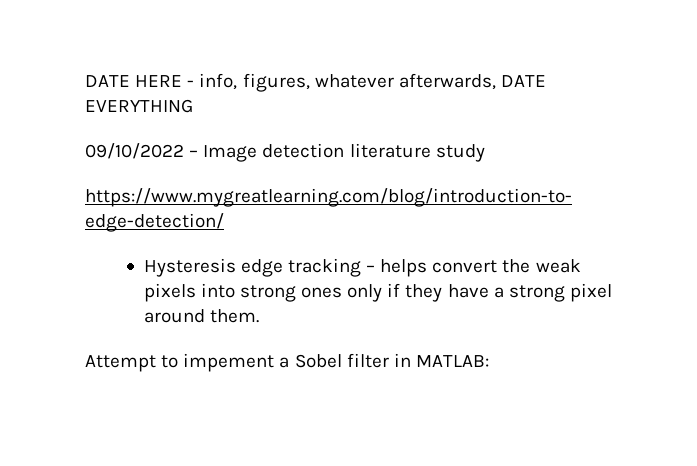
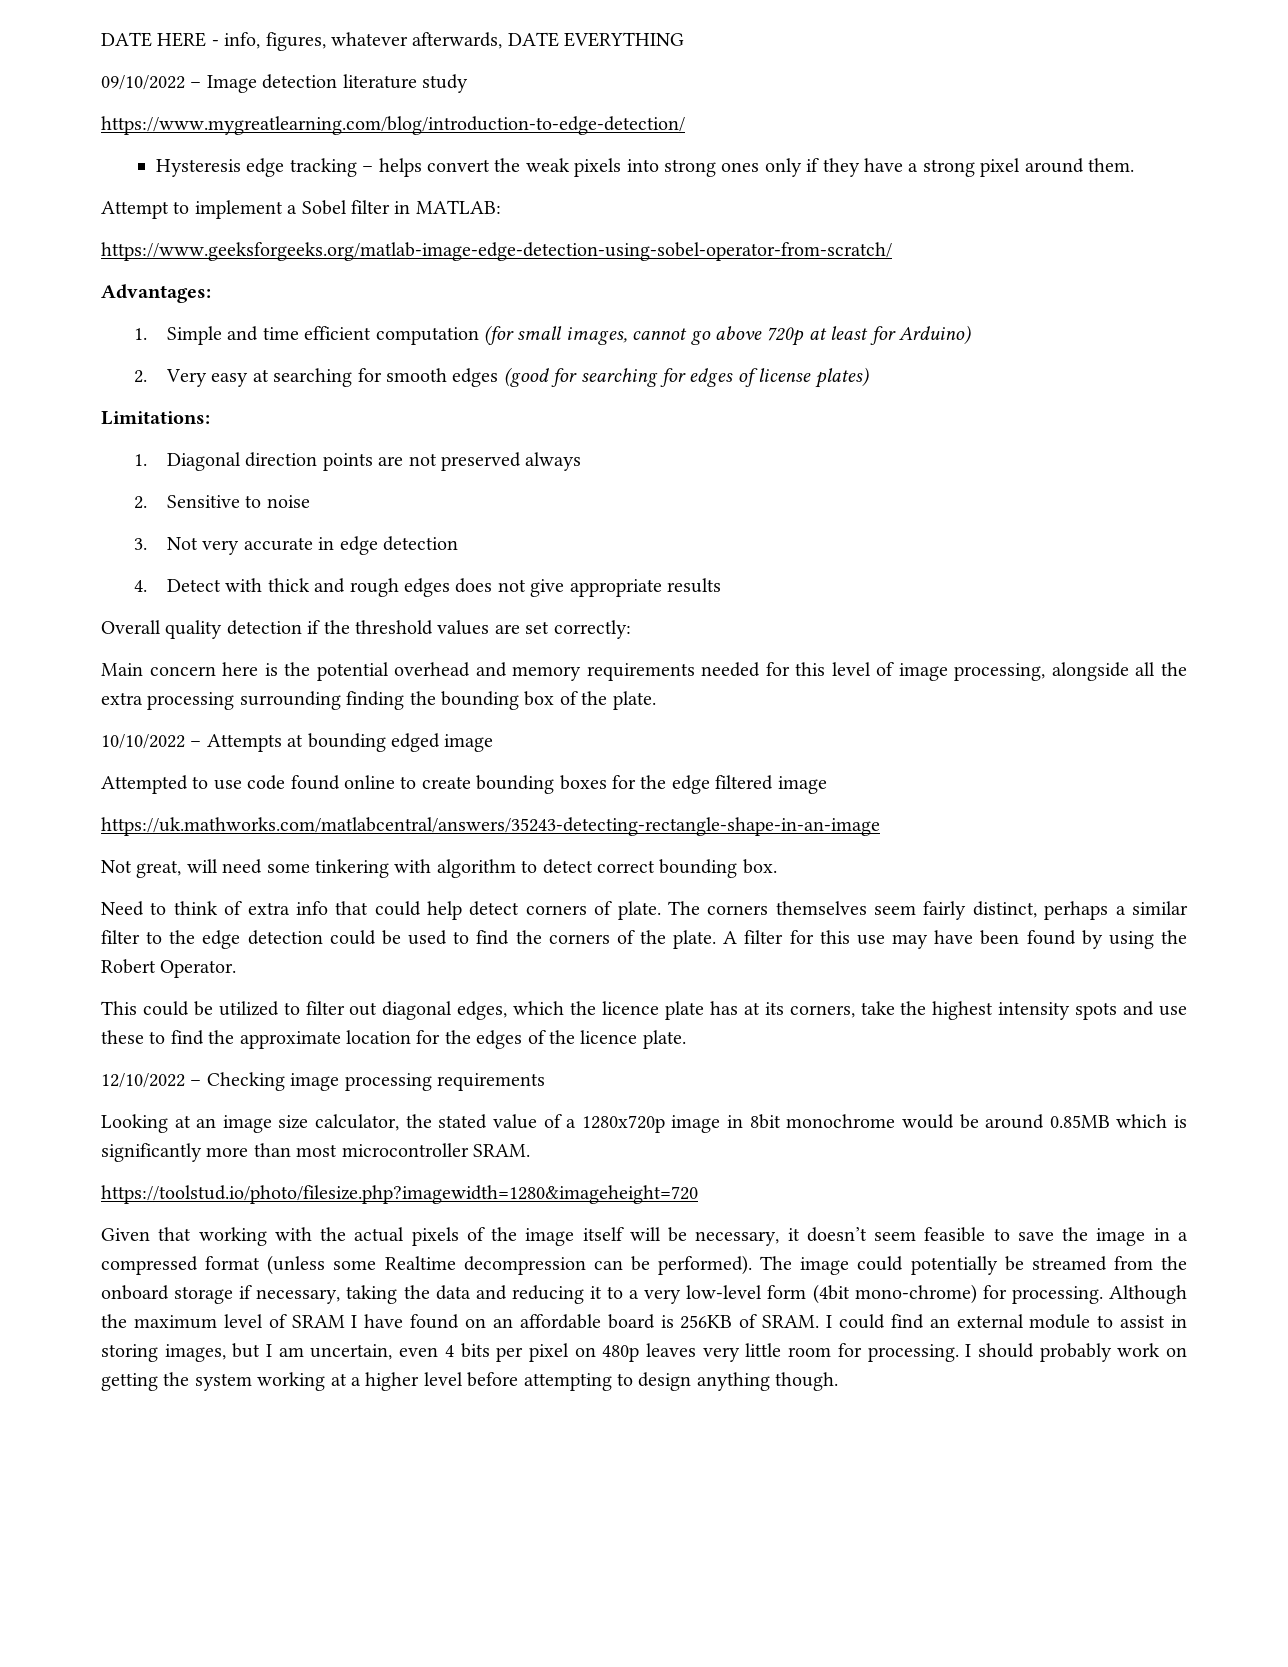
[183,353,275,372] impement -> [194,200,283,219] implement
(489, 361) none -> [101,242,892,261] [101,284,211,303] [134,325,972,346] [134,367,869,388] [101,411,210,425] [134,452,582,471] [134,495,310,509] [134,536,459,555] [134,578,722,597] [101,620,631,639] [101,662,1187,681] [101,691,656,710] [101,733,494,752] [101,775,827,794] [101,817,880,836] [101,859,777,878] [101,901,1188,920] [101,930,1188,949] [101,959,237,978] [101,1001,1187,1020] [101,1030,686,1049] [101,1072,545,1091] [101,1114,1187,1133] [101,1143,530,1162] [101,1185,698,1204] [101,1227,1188,1246] [101,1255,1187,1275] [101,1284,1187,1304] [101,1314,1187,1329] [101,1343,1187,1362] [101,1372,839,1391] // https://www.geeksforgeeks.org/matlab-image-edge-detection-using-sobel-operator-from-scratch/ // Advantages: // 1. Simple and time efficient computation (for small images, cannot go above 720p at least for Arduino) // 2. Very easy at searching for smooth edges (good for searching for edges of license plates) // Limitations: // 1. Diagonal direction points are not preserved always // 2. Sensitive to noise // 3. Not very accurate in edge detection // 4. Detect with thick and rough edges does not give appropriate results // Overall quality detection if the threshold values are set correctly: // Main concern here is the potential overhead and memory requirements needed for this level of image processing, alongside all the extra processing surrounding finding the bounding box of the plate. // 10/10/2022 – Attempts at bounding edged image // Attempted to use code found online to create bounding boxes for the edge filtered image // https://uk.mathworks.com/matlabcentral/answers/35243-detecting-rectangle-shape-in-an-image // Not great, will need some tinkering with algorithm to detect correct bounding box. // Need to think of extra info that could help detect corners of plate. The corners themselves seem fairly distinct, perhaps a similar filter to the edge detection could be used to find the corners of the plate. A filter for this use may have been found by using the Robert Operator. // This could be utilized to filter out diagonal edges, which the licence plate has at its corners, take the highest intensity spots and use these to find the approximate location for the edges of the licence plate. // 12/10/2022 – Checking image processing requirements // Looking at an image size calculator, the stated value of a 1280x720p image in 8bit monochrome would be around 0.85MB which is significantly more than most microcontroller SRAM. // https://toolstud.io/photo/filesize.php?imagewidth=1280&imageheight=720 // Given that working with the actual pixels of the image itself will be necessary, it doesn’t seem feasible to save the image in a compressed format (unless some Realtime decompression can be performed). The image could potentially be streamed from the onboard storage if necessary, taking the data and reducing it to a very low-level form (4bit mono-chrome) for processing. Although the maximum level of SRAM I have found on an affordable board is 256KB of SRAM. I could find an external module to assist in storing images, but I am uncertain, even 4 bits per pixel on 480p leaves very little room for processing. I should probably work on getting the system working at a higher level before attempting to design anything though.

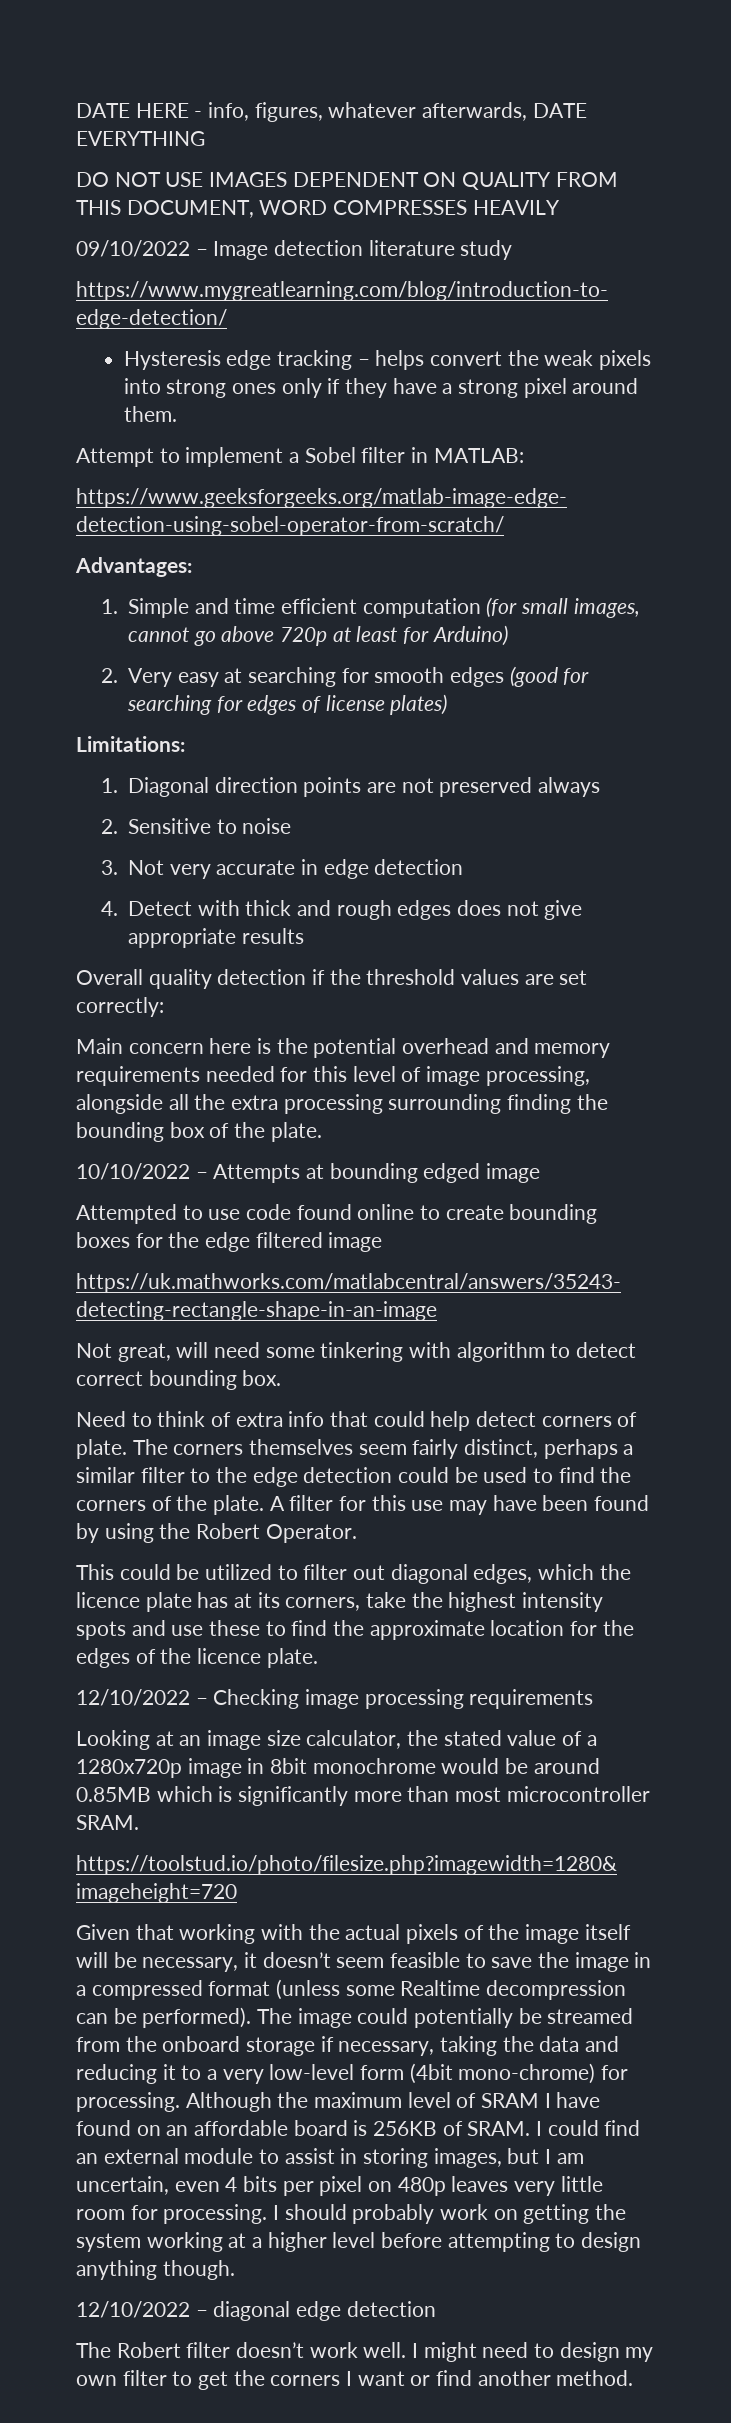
(685, 39) none -> [76,172,618,190] [76,200,560,218] // DO NOT USE IMAGES DEPENDENT ON QUALITY FROM THIS DOCUMENT, WORD COMPRESSES HEAVILY
(839, 1381) none -> [76,2301,436,2321] [76,2342,654,2362] [76,2370,634,2390] // 12/10/2022 – diagonal edge detection // The Robert filter doesn’t work well. I might need to design my own filter to get the corners I want or find another method.

